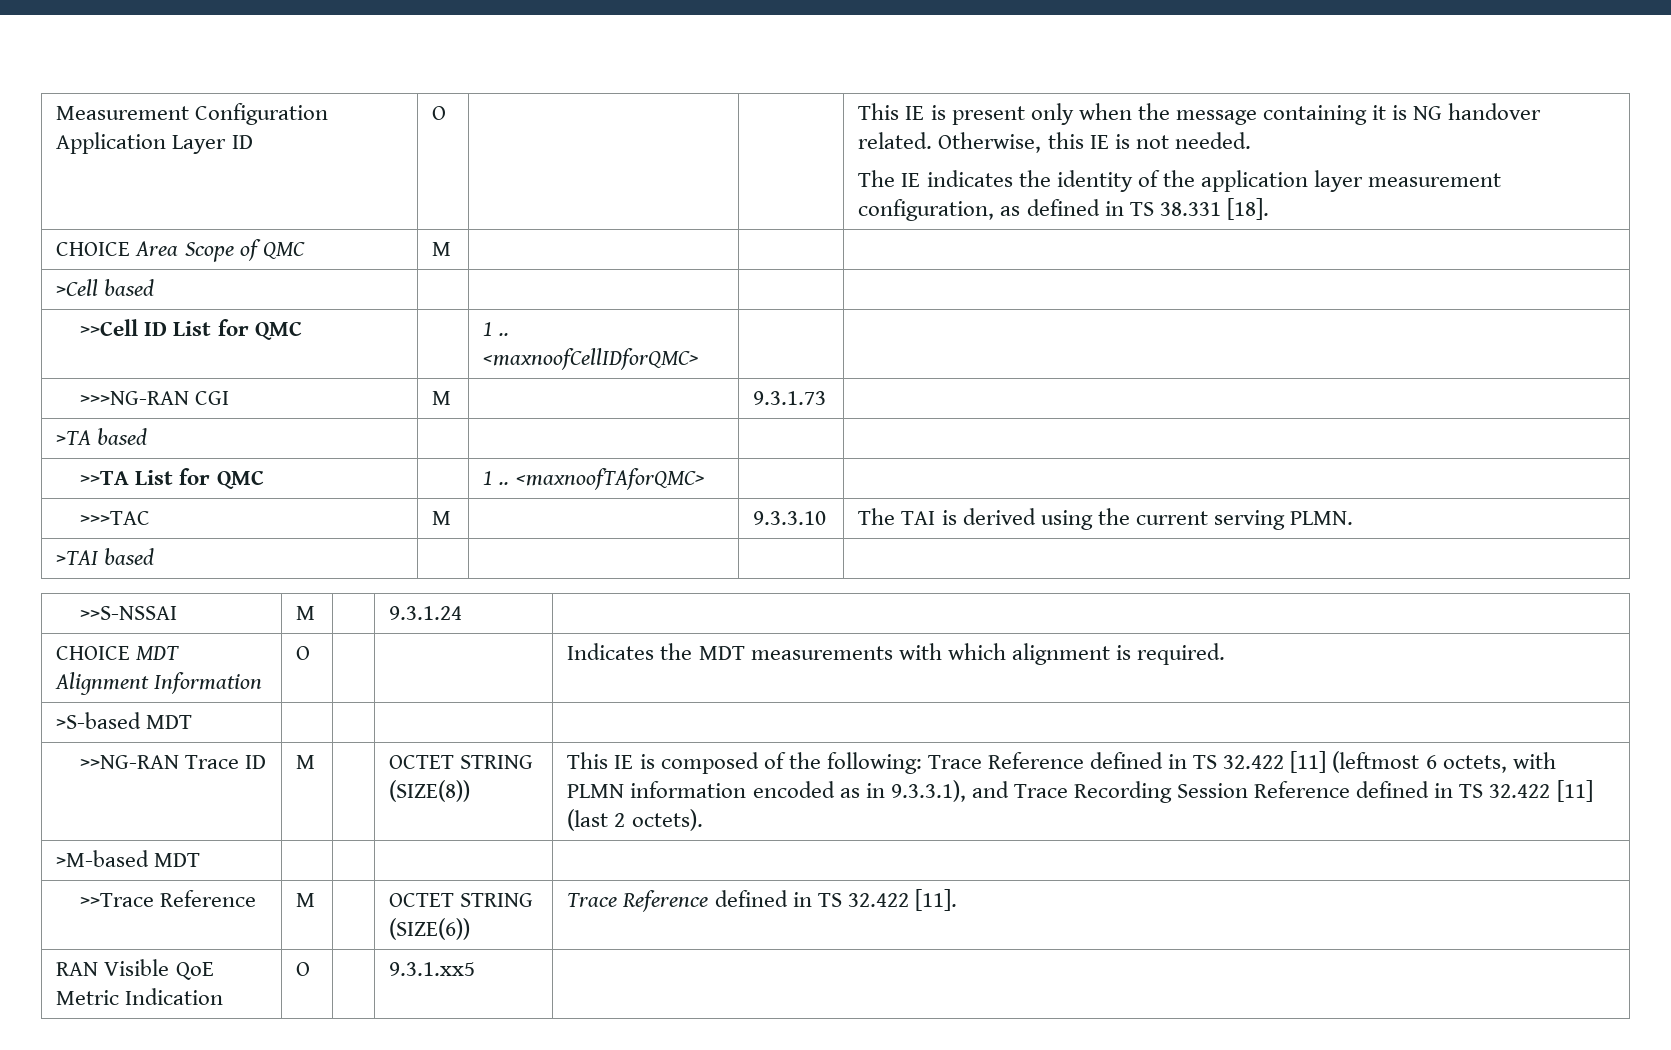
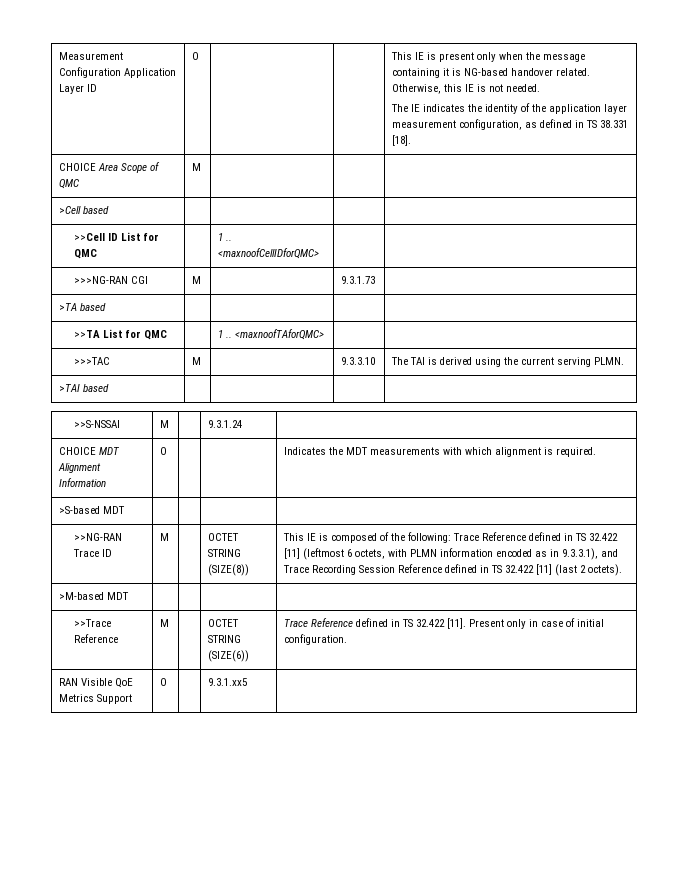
[1413,106,1443,120] NG -> [464,68,509,76] NG-based
(957, 900) none -> [469,618,605,629] [284,634,348,645] Present only in case of initial configuration.
[56,988,224,1005] Metric Indication -> [59,694,133,704] Metrics Support

